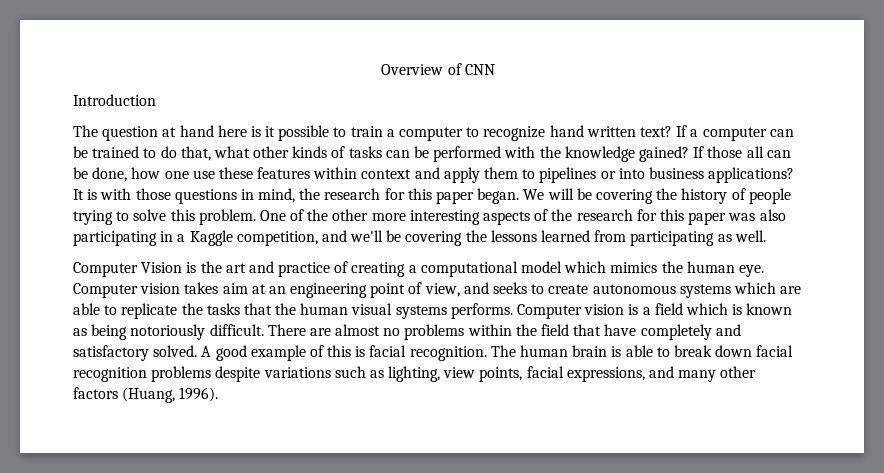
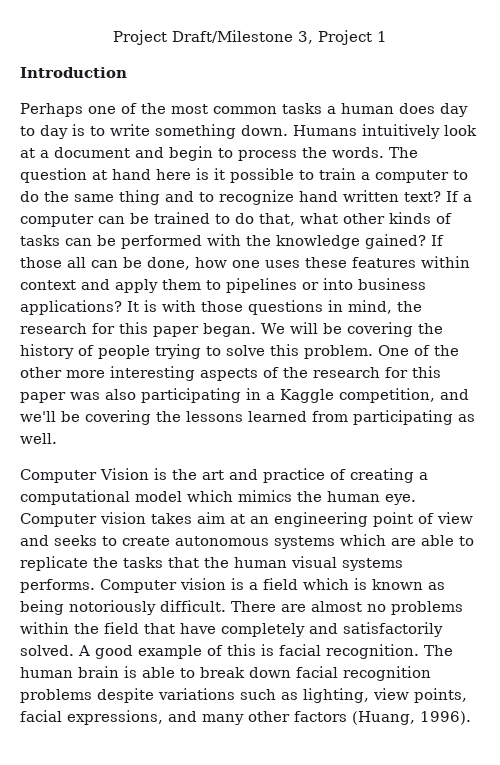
[381,63,495,75] [73,94,156,106] Overview of CNN // Introduction // -> [113,30,387,45] [20,67,127,78] [20,103,468,117] [20,124,477,139] [20,146,384,161] Project Draft/Milestone 3, Project 1 // Introduction // Perhaps one of the most common tasks a human does day to day is to write something down. Humans intuitively look at a document and begin to process the words.
(480, 132) none -> [20,190,214,205] do the same thing and to
[192,170,215,179] use -> [265,260,300,268] uses
[424,283,460,297] view, -> [437,512,473,524] view
[73,345,149,361] satisfactory -> [343,622,443,637] satisfactorily

